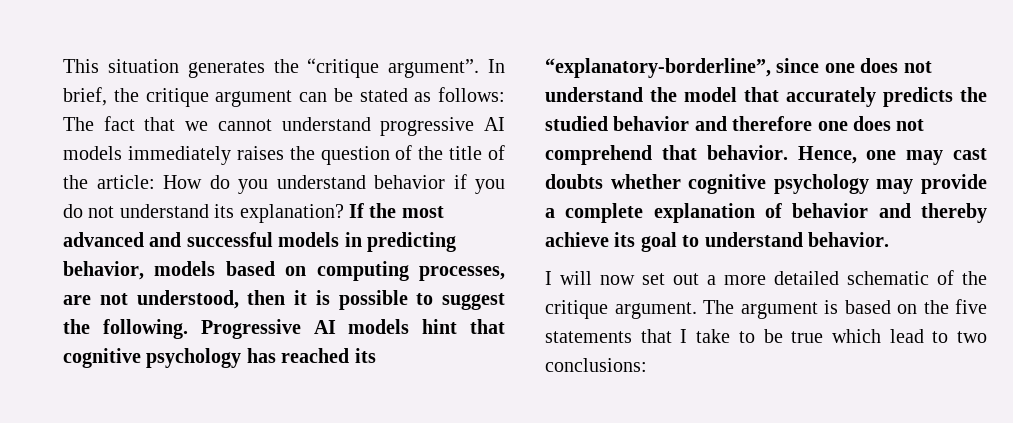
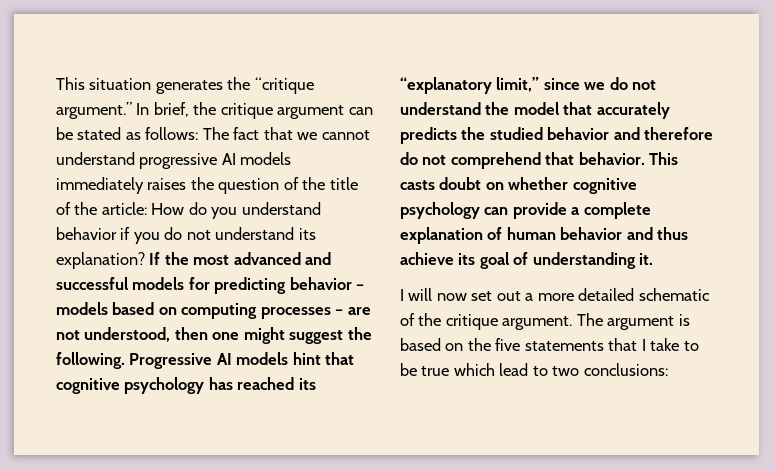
[388,59,480,78] argument”. -> [56,102,132,119] argument.”
[344,232,456,252] [63,261,144,280] in predicting behavior, -> [188,277,365,294] for predicting behavior –
[419,266,505,281] processes, -> [260,307,344,319] processes –
[294,290,434,310] it is possible to -> [212,327,285,344] one might
[545,58,899,78] “explanatory-borderline”, since one does -> [400,77,628,94] “explanatory limit,” since we do
[817,116,891,131] one does -> [400,152,418,165] do
[797,146,987,165] [545,174,603,189] Hence, one may cast doubts -> [649,152,679,165] [400,177,504,190] This casts doubt on
[876,179,914,194] may -> [484,207,509,215] can
[792,203,987,223] behavior and thereby -> [506,227,689,240] human behavior and thus
[682,232,889,247] to understand behavior. -> [513,252,654,269] of understanding it.

